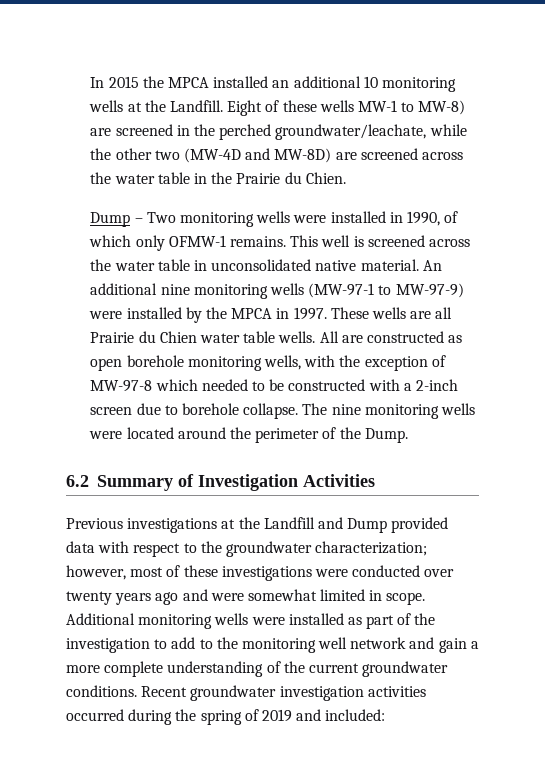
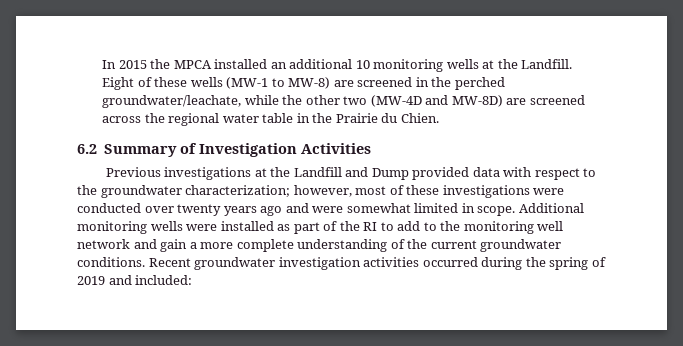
[357,100,397,112] MW-1 -> [226,77,269,89] (MW-1
(112, 178) none -> [168,113,220,126] regional
[90,211,459,227] [89,235,470,251] [90,259,442,271] [90,283,464,299] [89,307,453,323] [90,331,463,343] [90,355,446,371] [90,379,458,392] [90,403,475,419] [89,427,408,443] // Dump – Two monitoring wells were installed in 1990, of which only OFMW-1 remains. This well is screened across the water table in unconsolidated native material. An additional nine monitoring wells (MW-97-1 to MW-97-9) were installed by the MPCA in 1997. These wells are all Prairie du Chien water table wells. All are constructed as open borehole monitoring wells, with the exception of MW-97-8 which needed to be constructed with a 2-inch screen due to borehole collapse. The nine monitoring wells were located around the perimeter of the Dump. -> (439, 118) none
[66,638,150,653] investigation -> [363,222,378,231] RI

